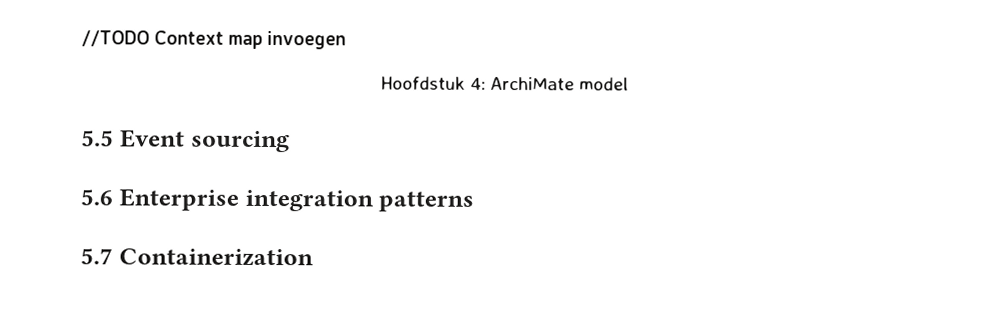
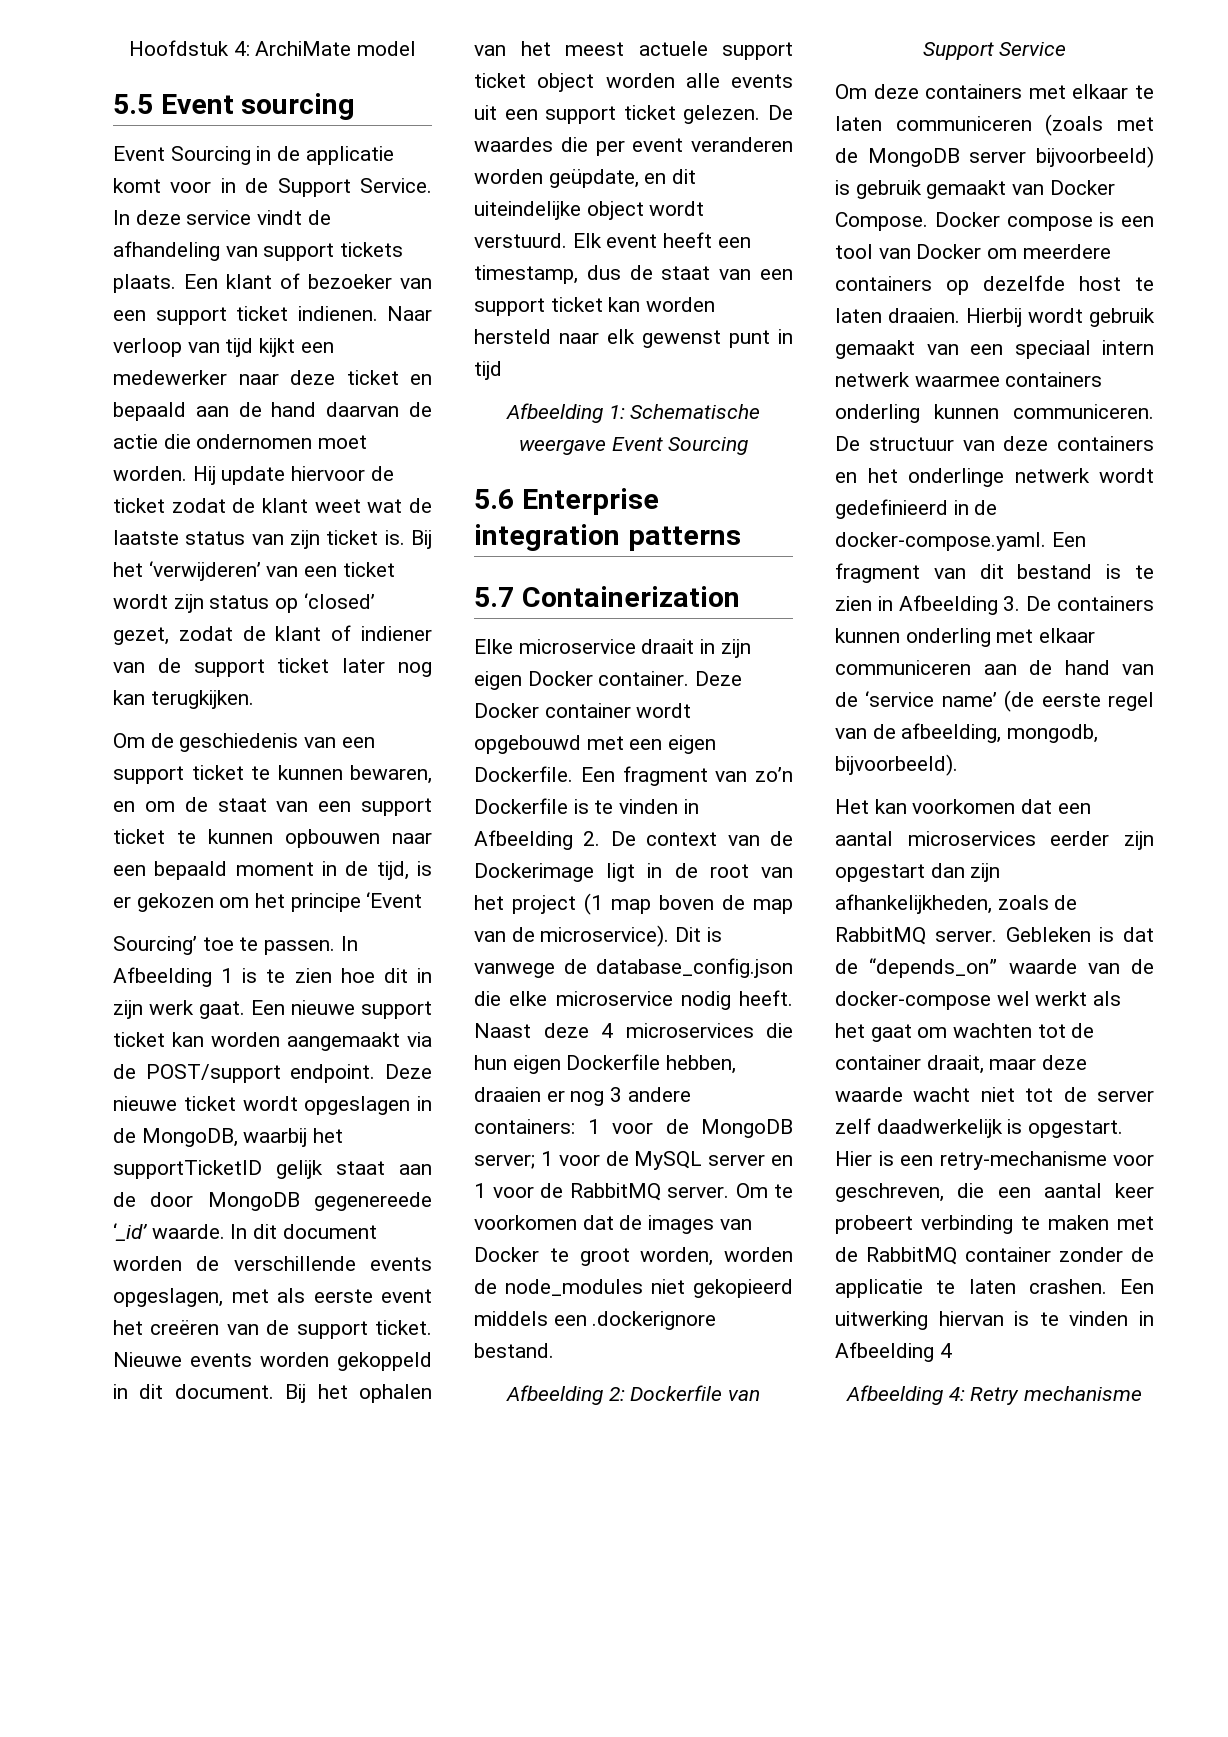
[81,30,347,50] //TODO Context map invoegen // -> (128, 48) none
(290, 141) none -> [113,146,394,165] [113,178,432,197] [113,210,331,225] [113,241,404,261] [113,273,432,293] [113,306,432,325] [113,338,334,357] [113,370,432,385] [113,402,432,421] [113,434,368,449] [113,466,394,485] [113,498,432,513] [113,530,432,549] [113,561,395,581] [113,593,375,613] [113,625,432,645] [113,658,432,677] [113,690,254,709] [113,733,375,752] [113,765,432,784] [113,797,432,816] [113,829,432,848] [113,861,432,880] [113,892,423,912] [113,936,358,955] [113,967,432,987] [113,1000,432,1019] [113,1032,432,1051] [113,1064,433,1083] [113,1096,432,1115] [113,1128,344,1147] [113,1160,432,1179] [113,1192,432,1211] [113,1223,377,1241] [113,1256,432,1271] [113,1288,432,1307] [113,1320,432,1339] [113,1352,432,1371] [113,1384,432,1403] [474,41,793,60] [474,73,793,92] [474,105,793,124] [474,137,793,156] [474,169,697,188] [474,201,705,220] [474,232,751,248] [474,265,793,284] [474,297,716,316] [474,329,793,348] [474,361,502,380] [505,403,761,423] [518,437,749,455] // Event Sourcing in de applicatie komt voor in de Support Service. In deze service vindt de afhandeling van support tickets plaats. Een klant of bezoeker van een support ticket indienen. Naar verloop van tijd kijkt een medewerker naar deze ticket en bepaald aan de hand daarvan de actie die ondernomen moet worden. Hij update hiervoor de ticket zodat de klant weet wat de laatste status van zijn ticket is. Bij het ‘verwijderen’ van een ticket wordt zijn status op ‘closed’ gezet, zodat de klant of indiener van de support ticket later nog kan terugkijken. // Om de geschiedenis van een support ticket te kunnen bewaren, en om de staat van een support ticket te kunnen opbouwen naar een bepaald moment in de tijd, is er gekozen om het principe ‘Event // Sourcing’ toe te passen. In Afbeelding 1 is te zien hoe dit in zijn werk gaat. Een nieuwe support ticket kan worden aangemaakt via de POST/support endpoint. Deze nieuwe ticket wordt opgeslagen in de MongoDB, waarbij het supportTicketID gelijk staat aan de door MongoDB gegenereede ‘_id’ waarde. In dit document worden de verschillende events opgeslagen, met als eerste event het creëren van de support ticket. Nieuwe events worden gekoppeld in dit document. Bij het ophalen van het meest actuele support ticket object worden alle events uit een support ticket gelezen. De waardes die per event veranderen worden geüpdate, en dit uiteindelijke object wordt verstuurd. Elk event heeft een timestamp, dus de staat van een support ticket kan worden hersteld naar elk gewenst punt in tijd // Afbeelding 1: Schematische weergave Event Sourcing
(314, 257) none -> [474,639,751,658] [474,671,743,690] [474,703,692,718] [474,735,717,754] [474,766,793,786] [474,798,699,814] [474,830,793,850] [474,863,793,882] [474,893,793,915] [474,925,722,947] [474,958,793,978] [474,990,793,1010] [474,1023,793,1038] [474,1054,737,1074] [474,1087,691,1106] [474,1119,793,1138] [474,1151,793,1170] [474,1183,793,1201] [474,1215,752,1234] [474,1247,793,1266] [474,1279,793,1298] [474,1311,717,1330] [474,1343,554,1358] [505,1385,761,1405] [922,42,1067,60] [835,84,1154,99] [835,114,1154,136] [835,146,1154,168] [835,180,1115,199] [835,212,1154,231] [835,244,1111,259] [835,275,1154,295] [835,308,1155,327] [835,340,1154,359] [835,372,1103,387] [835,404,1154,423] [835,436,1154,451] [835,468,1154,487] [835,499,998,519] [835,532,1086,551] [835,563,1154,583] [835,595,1154,615] [835,628,1096,647] [835,660,1154,675] [835,690,1154,712] [835,723,1099,743] [835,754,958,776] [835,799,1091,814] [835,831,1154,850] [835,863,1001,882] [835,894,1078,914] [835,927,1154,945] [835,958,1154,978] [835,991,1122,1010] [835,1023,1095,1042] [835,1055,1088,1074] [835,1087,1154,1102] [835,1118,1124,1138] [835,1151,1154,1170] [835,1183,1154,1202] [835,1215,1154,1234] [835,1247,1154,1265] [835,1279,1154,1298] [835,1311,1154,1330] [835,1342,952,1362] [845,1385,1143,1405] // Elke microservice draait in zijn eigen Docker container. Deze Docker container wordt opgebouwd met een eigen Dockerfile. Een fragment van zo’n Dockerfile is te vinden in Afbeelding 2. De context van de Dockerimage ligt in de root van het project (1 map boven de map van de microservice). Dit is vanwege de database_config.json die elke microservice nodig heeft. Naast deze 4 microservices die hun eigen Dockerfile hebben, draaien er nog 3 andere containers: 1 voor de MongoDB server; 1 voor de MySQL server en 1 voor de RabbitMQ server. Om te voorkomen dat de images van Docker te groot worden, worden de node_modules niet gekopieerd middels een .dockerignore bestand. // Afbeelding 2: Dockerfile van Support Service // Om deze containers met elkaar te laten communiceren (zoals met de MongoDB server bijvoorbeeld) is gebruik gemaakt van Docker Compose. Docker compose is een tool van Docker om meerdere containers op dezelfde host te laten draaien. Hierbij wordt gebruik gemaakt van een speciaal intern netwerk waarmee containers onderling kunnen communiceren. De structuur van deze containers en het onderlinge netwerk wordt gedefinieerd in de docker-compose.yaml. Een fragment van dit bestand is te zien in Afbeelding 3. De containers kunnen onderling met elkaar communiceren aan de hand van de ‘service name’ (de eerste regel van de afbeelding, mongodb, bijvoorbeeld). // Het kan voorkomen dat een aantal microservices eerder zijn opgestart dan zijn afhankelijkheden, zoals de RabbitMQ server. Gebleken is dat de “depends_on” waarde van de docker-compose wel werkt als het gaat om wachten tot de container draait, maar deze waarde wacht niet tot de server zelf daadwerkelijk is opgestart. Hier is een retry-mechanisme voor geschreven, die een aantal keer probeert verbinding te maken met de RabbitMQ container zonder de applicatie te laten crashen. Een uitwerking hiervan is te vinden in Afbeelding 4 // Afbeelding 4: Retry mechanisme

